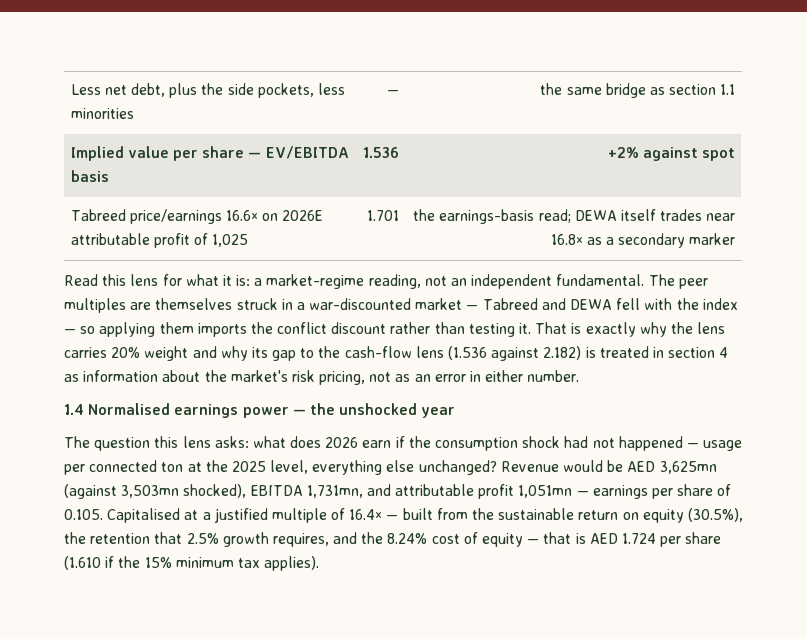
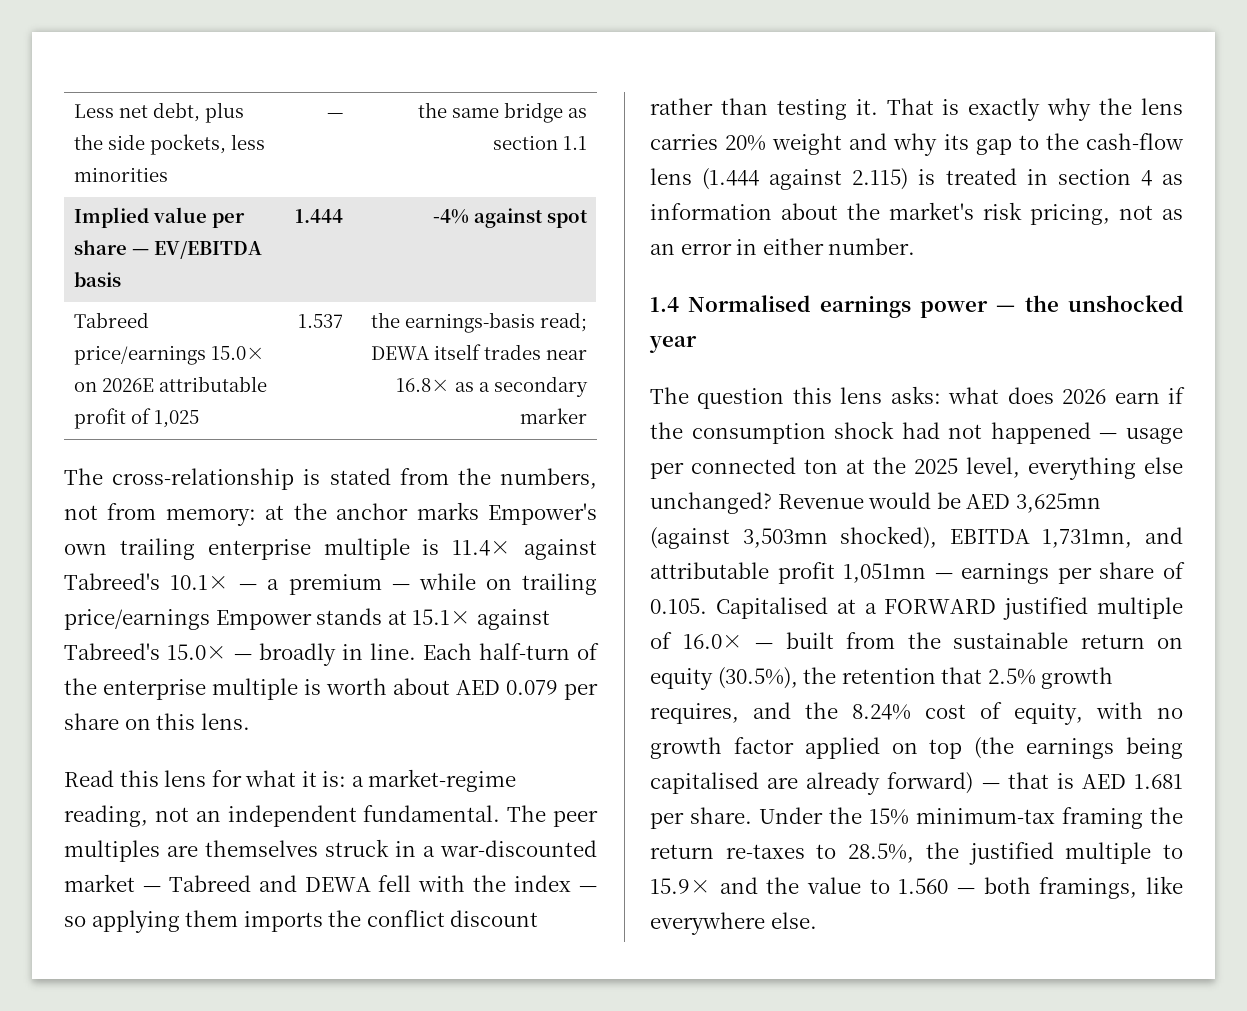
[363,147,400,158] [607,147,639,158] 1.536 | +2% -> [294,209,343,223] [432,209,469,224] 1.444 | -4%
[226,210,259,221] 16.6× -> [211,346,266,360] 15.0×
[367,210,400,221] 1.701 -> [297,314,343,328] 1.537
(736, 239) none -> [64,468,598,490] [64,502,597,526] [64,538,597,560] [64,573,597,595] [64,608,550,630] [64,643,599,666] [64,678,598,700] [64,713,250,730] // The cross-relationship is stated from the numbers, not from memory: at the anchor marks Empower's own trailing enterprise multiple is 11.4× against Tabreed's 10.1× — a premium — while on trailing price/earnings Empower stands at 15.1× against Tabreed's 15.0× — broadly in line. Each half-turn of the enterprise multiple is worth about AED 0.079 per share on this lens.
[448,346,582,361] (1.536 against 2.182) -> [702,168,909,190] (1.444 against 2.115)
(211, 516) none -> [884,599,997,614] FORWARD
[349,509,383,520] 16.4× -> [682,634,743,649] 16.0×
[482,532,722,547] [64,556,320,571] equity — that is AED 1.724 per share (1.610 if the 15% minimum tax applies). -> [1014,702,1183,725] [650,737,1183,759] [650,772,1183,795] [650,807,1183,829] [650,842,1183,865] [650,876,1183,899] [650,912,817,935] equity, with no growth factor applied on top (the earnings being capitalised are already forward) — that is AED 1.681 per share. Under the 15% minimum-tax framing the return re-taxes to 28.5%, the justified multiple to 15.9× and the value to 1.560 — both framings, like everywhere else.

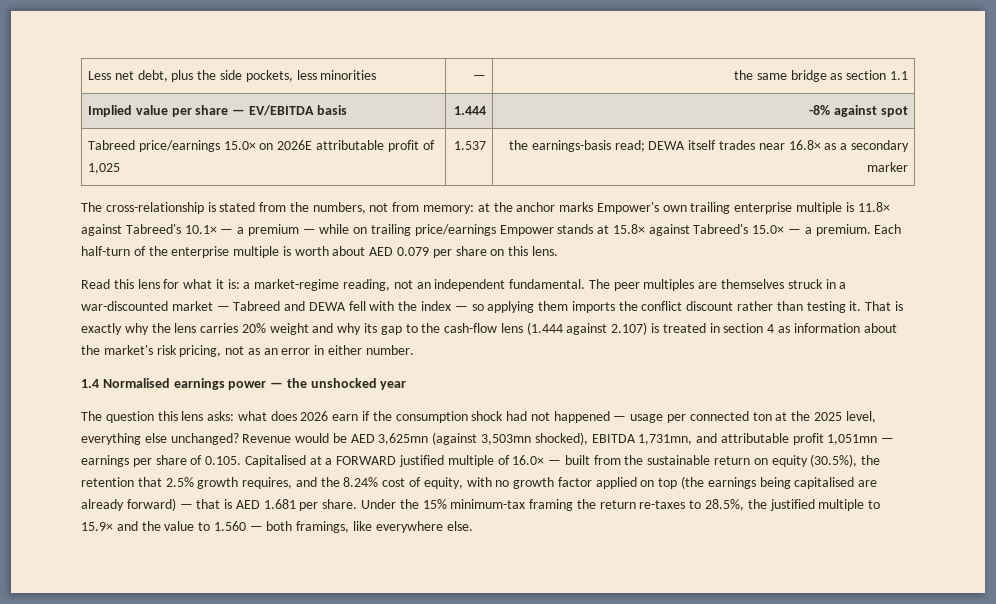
[432,209,469,224] -4% -> [809,105,831,115] -8%
[452,540,512,556] 11.4× -> [857,202,890,212] 11.8×
[412,609,472,625] 15.1× -> [612,224,645,234] 15.8×
[259,643,416,666] broadly in line. -> [804,224,871,236] a premium.
[852,168,909,190] 2.115) -> [611,322,648,335] 2.107)

